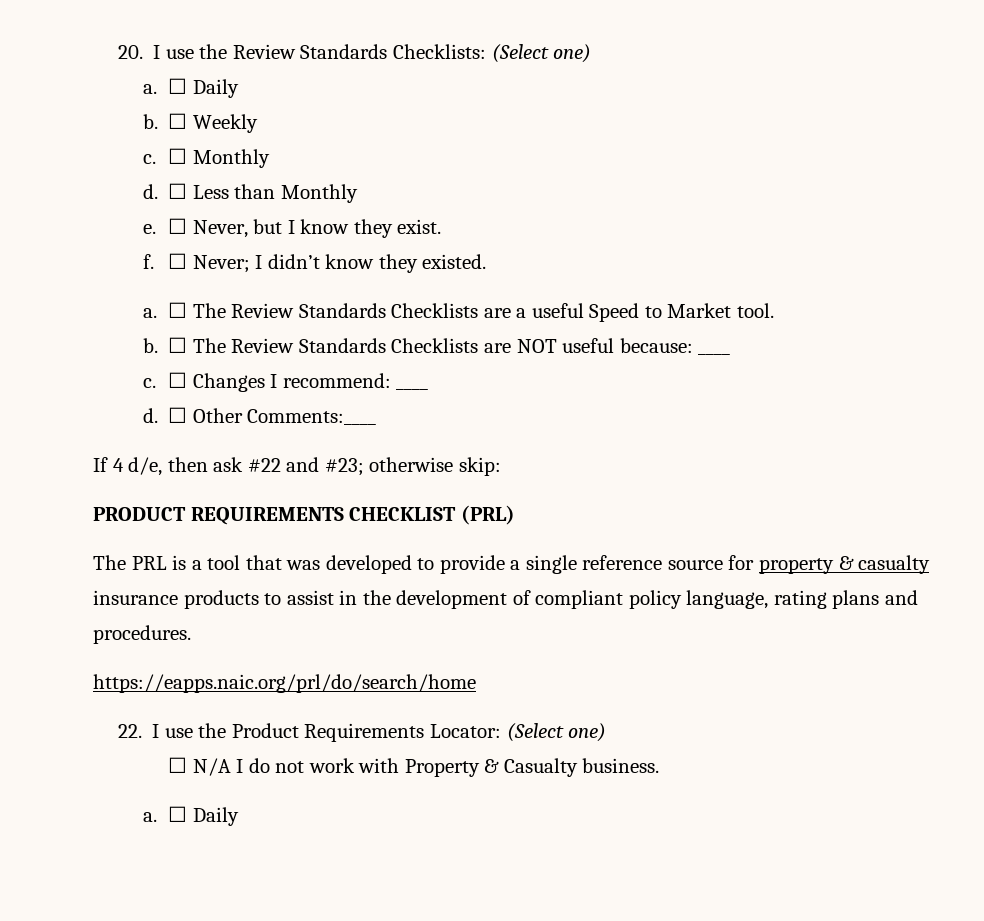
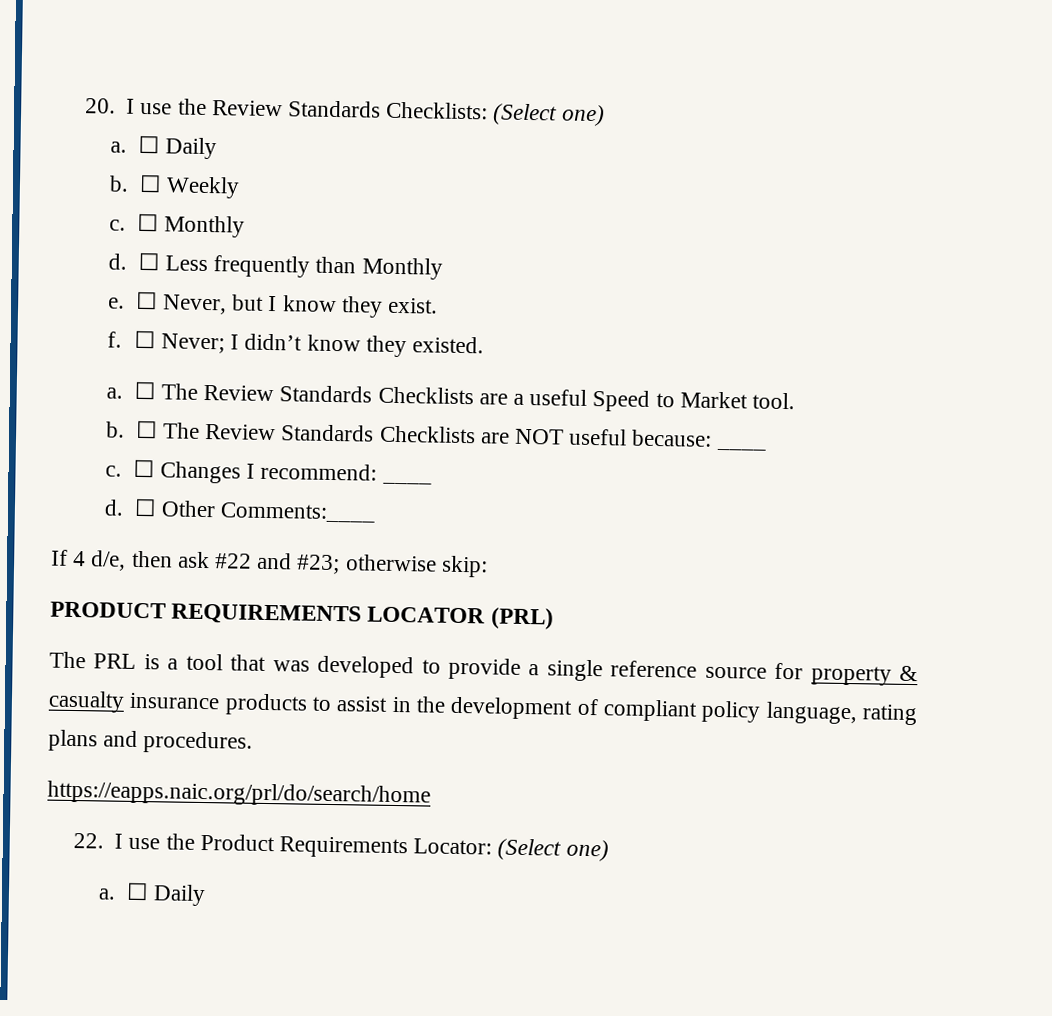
(229, 192) none -> [213,255,311,278] frequently
[349,507,457,521] CHECKLIST -> [367,606,486,624] LOCATOR
[168,757,660,777] // ☐ N/A I do not work with Property & Casualty business. -> (609, 850) none

